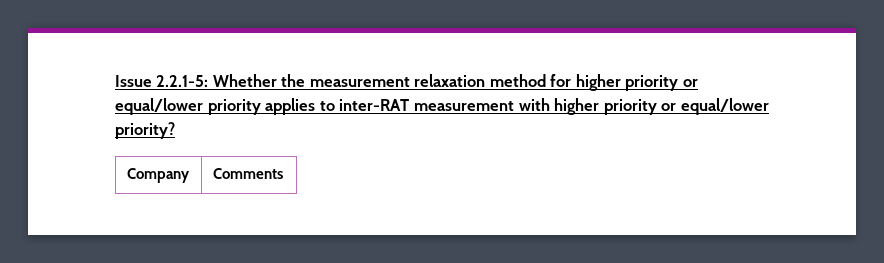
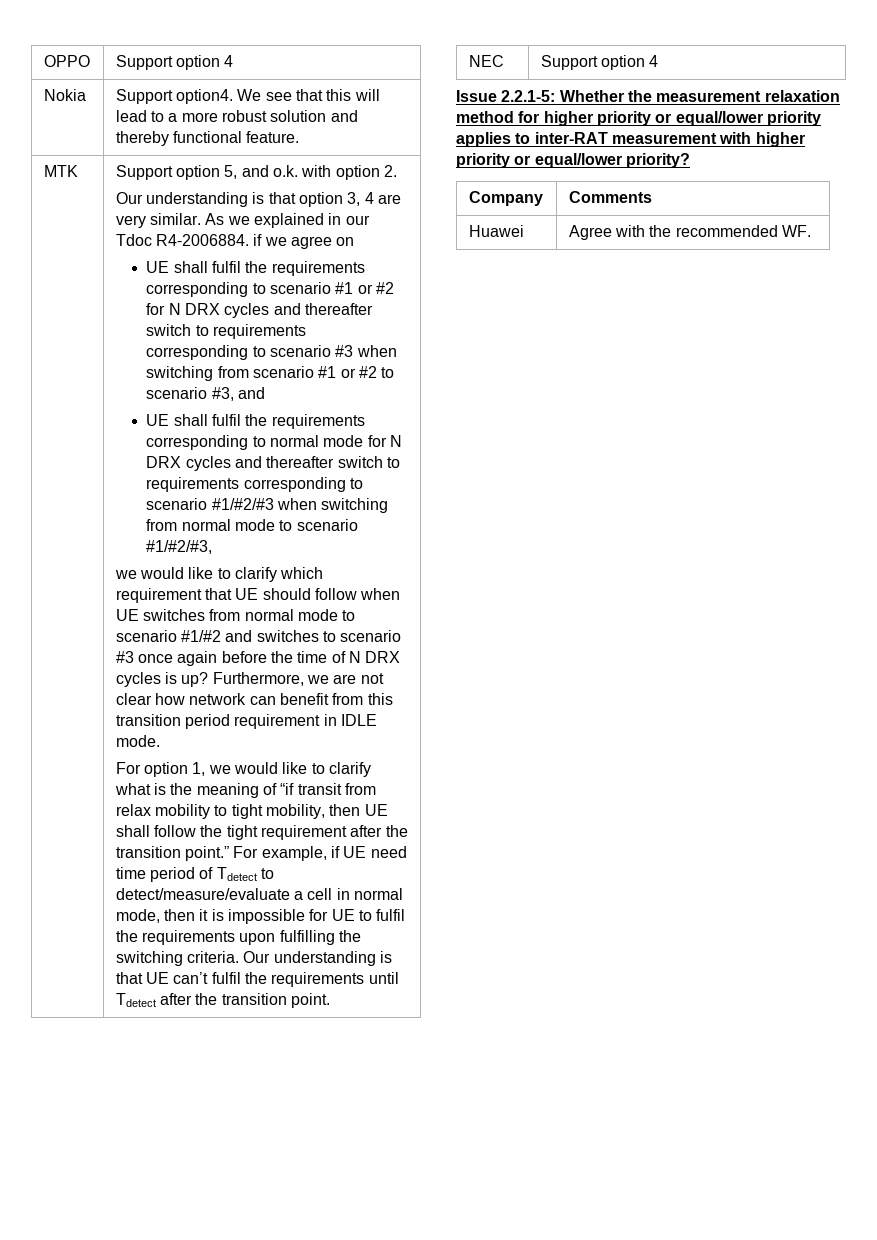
(115, 81) none -> [43,55,90,67] [115,55,234,70] [43,89,86,101] [115,89,380,104] [115,110,358,122] [115,131,300,146] [43,165,78,177] [115,165,397,180] [115,192,401,207] [115,213,370,228] [115,234,355,249] [146,261,365,276] [146,282,395,297] [146,303,374,318] [146,324,307,339] [146,345,397,360] [146,366,395,381] [146,387,266,401] [146,414,365,429] [146,435,403,450] [146,456,401,471] [146,477,364,492] [146,498,389,513] [146,519,358,531] [146,540,213,554] [114,567,324,582] [115,588,401,603] [115,609,356,621] [115,630,402,642] [115,651,401,666] [115,672,384,687] [115,693,393,705] [115,714,377,729] [115,735,160,747] [115,762,371,777] [114,783,376,798] [115,804,388,819] [115,825,408,840] [115,846,407,861] [115,867,274,882] [115,888,403,900] [115,909,406,924] [115,930,361,945] [115,951,392,966] [115,972,399,987] [115,993,330,1008] [468,55,504,67] [540,55,659,70] OPPO | Support option 4 // Nokia | Support option4. We see that this will lead to a more robust solution and thereby functional feature. // MTK | Support option 5, and o.k. with option 2. // Our understanding is that option 3, 4 are very similar. As we explained in our Tdoc R4-2006884. if we agree on // UE shall fulfil the requirements corresponding to scenario #1 or #2 for N DRX cycles and thereafter switch to requirements corresponding to scenario #3 when switching from scenario #1 or #2 to scenario #3, and // UE shall fulfil the requirements corresponding to normal mode for N DRX cycles and thereafter switch to requirements corresponding to scenario #1/#2/#3 when switching from normal mode to scenario #1/#2/#3, // we would like to clarify which requirement that UE should follow when UE switches from normal mode to scenario #1/#2 and switches to scenario #3 once again before the time of N DRX cycles is up? Furthermore, we are not clear how network can benefit from this transition period requirement in IDLE mode. // For option 1, we would like to clarify what is the meaning of “if transit from relax mobility to tight mobility, then UE shall follow the tight requirement after the transition point.” For example, if UE need time period of Tdetect to detect/measure/evaluate a cell in normal mode, then it is impossible for UE to fulfil the requirements upon fulfilling the switching criteria. Our understanding is that UE can’t fulfil the requirements until Tdetect after the transition point. // NEC | Support option 4 //
(283, 173) none -> [468,225,524,237] [568,225,811,240] // Huawei | Agree with the recommended WF.

